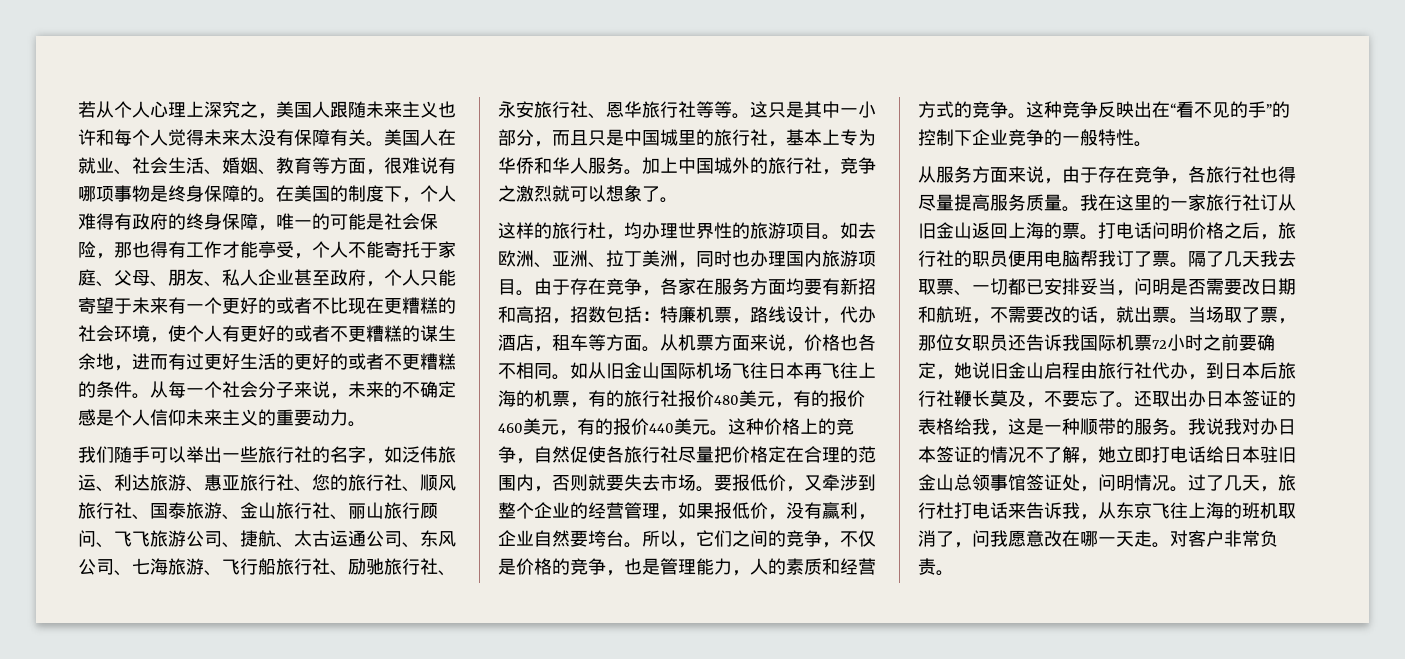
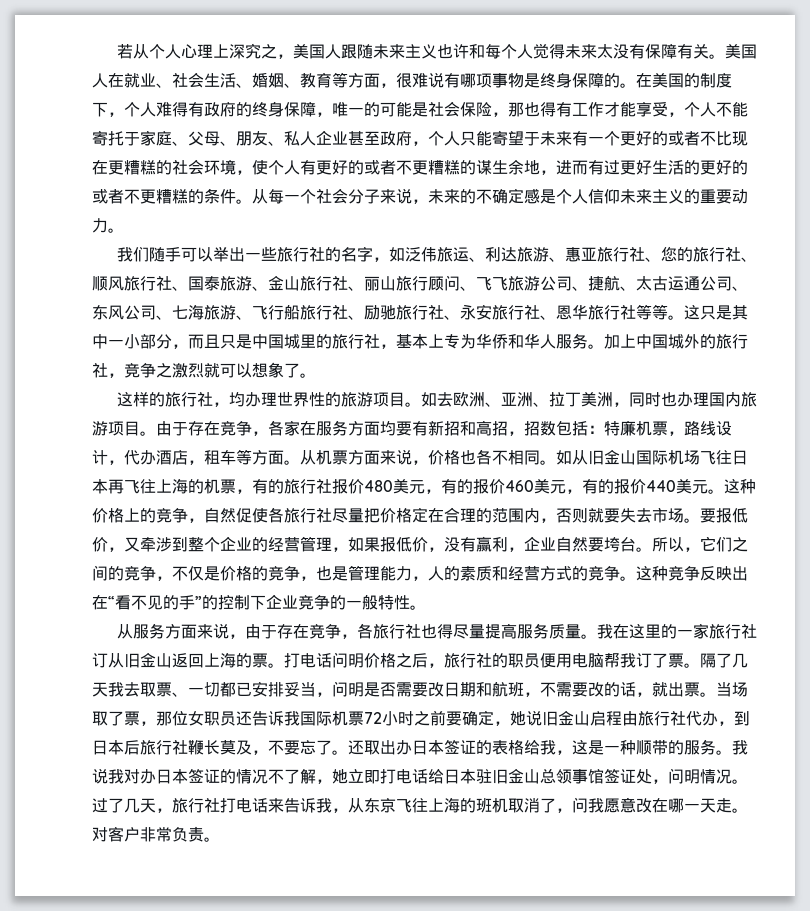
[258,241,276,258] 亭 -> [636,102,652,117] 享
[588,222,606,239] 杜 -> [196,392,213,407] 社
[936,502,954,519] 杜 -> [204,798,220,813] 社

